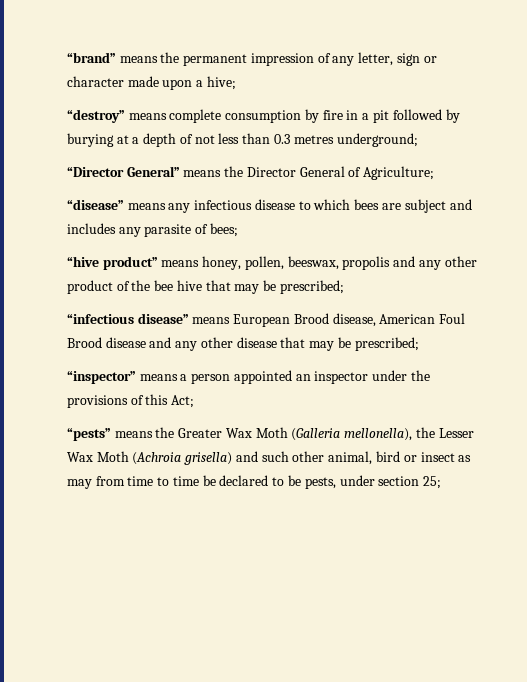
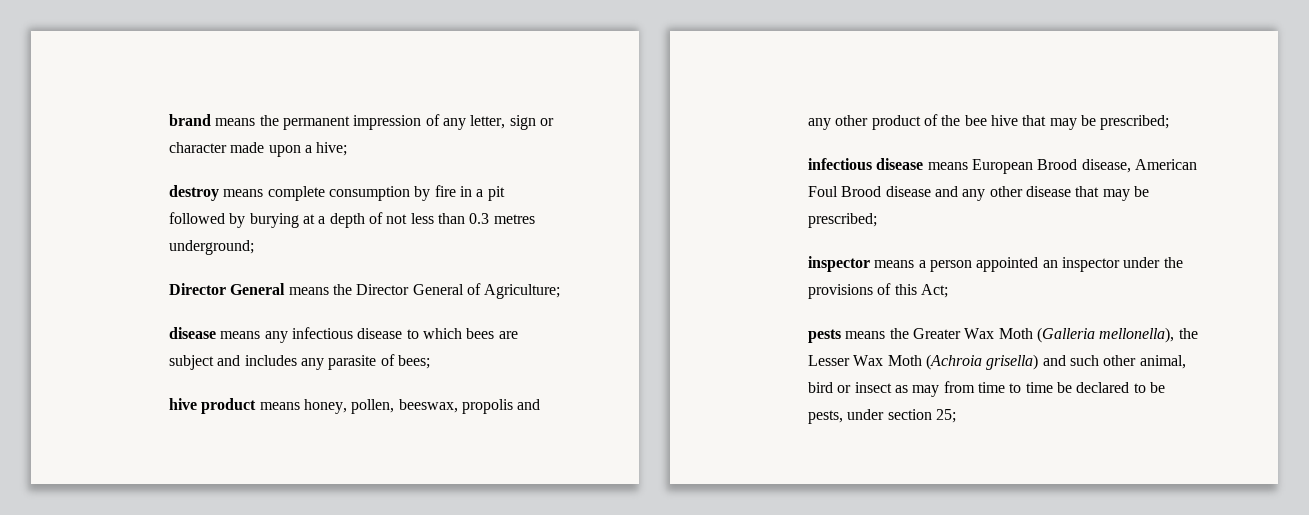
[66,52,116,63] “brand” -> [168,114,211,126] brand
[66,109,125,123] “destroy” -> [168,185,219,201] destroy
[66,166,180,177] “Director General” -> [168,283,286,295] Director General
[66,199,124,210] “disease” -> [168,327,216,339] disease
[66,256,158,270] “hive product” -> [168,398,257,414] hive product
[66,313,189,324] “infectious disease” -> [807,158,924,170] infectious disease
[66,371,136,384] “inspector” -> [807,256,870,272] inspector
[66,428,111,441] “pests” -> [807,329,841,343] pests

